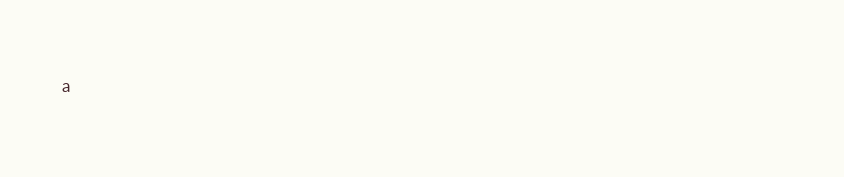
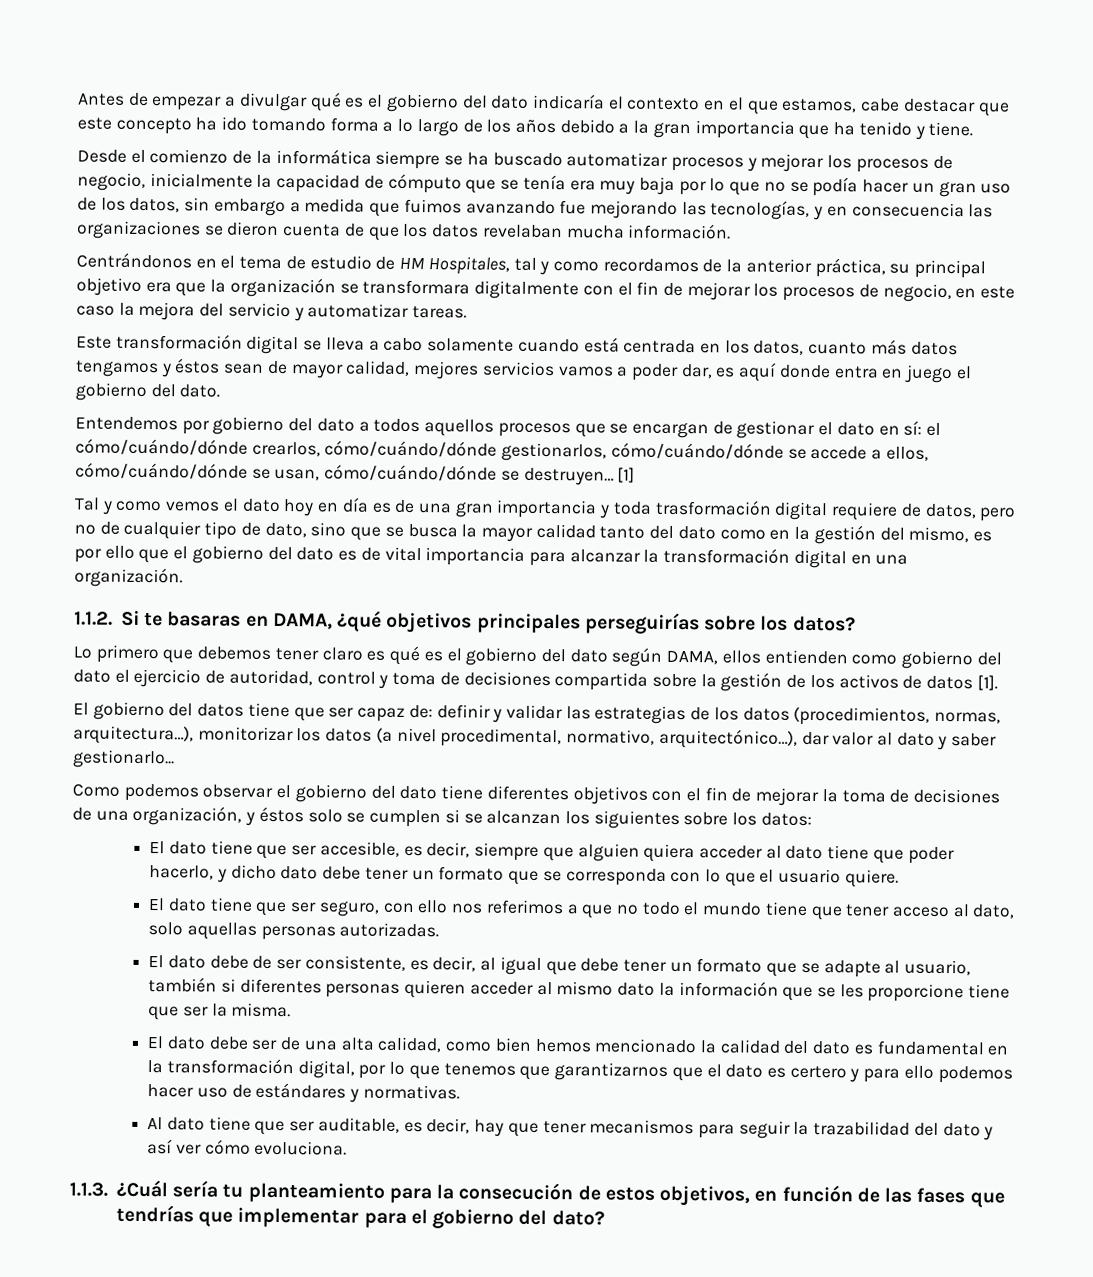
[62,83,70,92] a -> [77,92,1010,117] [77,116,974,140] [77,148,953,173] [77,172,1012,198] [77,197,994,221] [76,220,732,241] [76,252,987,279] [76,277,1016,303] [76,301,468,322] [76,333,958,356] [75,358,972,384] [75,382,221,401] [75,416,942,440] [75,438,929,462] [75,462,636,486] [74,497,1016,522] [74,520,992,545] [74,545,909,569] [74,567,183,588] [74,610,856,635] [73,644,1002,670] [73,668,998,692] [73,701,1002,726] [73,725,998,751] [73,749,175,769] [72,783,1001,807] [72,805,812,830] [149,840,955,865] [149,864,899,888] [148,897,1016,921] [148,922,440,941] [148,955,972,978] [148,977,1011,1003] [148,1002,292,1021] [147,1036,1009,1056] [147,1058,1013,1084] [147,1082,460,1103] [147,1116,994,1141] [147,1139,348,1156] [69,1179,1005,1208] [115,1204,605,1229] Antes de empezar a divulgar qué es el gobierno del dato indicaría el contexto en el que estamos, cabe destacar que este concepto ha ido tomando forma a lo largo de los años debido a la gran importancia que ha tenido y tiene. // Desde el comienzo de la informática siempre se ha buscado automatizar procesos y mejorar los procesos de negocio, inicialmente la capacidad de cómputo que se tenía era muy baja por lo que no se podía hacer un gran uso de los datos, sin embargo a medida que fuimos avanzando fue mejorando las tecnologías, y en consecuencia las organizaciones se dieron cuenta de que los datos revelaban mucha información. // Centrándonos en el tema de estudio de HM Hospitales, tal y como recordamos de la anterior práctica, su principal objetivo era que la organización se transformara digitalmente con el fin de mejorar los procesos de negocio, en este caso la mejora del servicio y automatizar tareas. // Este transformación digital se lleva a cabo solamente cuando está centrada en los datos, cuanto más datos tengamos y éstos sean de mayor calidad, mejores servicios vamos a poder dar, es aquí donde entra en juego el gobierno del dato. // Entendemos por gobierno del dato a todos aquellos procesos que se encargan de gestionar el dato en sí: el cómo/cuándo/dónde crearlos, cómo/cuándo/dónde gestionarlos, cómo/cuándo/dónde se accede a ellos, cómo/cuándo/dónde se usan, cómo/cuándo/dónde se destruyen… [1] // Tal y como vemos el dato hoy en día es de una gran importancia y toda trasformación digital requiere de datos, pero no de cualquier tipo de dato, sino que se busca la mayor calidad tanto del dato como en la gestión del mismo, es por ello que el gobierno del dato es de vital importancia para alcanzar la transformación digital en una organización. // 1.1.2. Si te basaras en DAMA, ¿qué objetivos principales perseguirías sobre los datos? // Lo primero que debemos tener claro es qué es el gobierno del dato según DAMA, ellos entienden como gobierno del dato el ejercicio de autoridad, control y toma de decisiones compartida sobre la gestión de los activos de datos [1]. // El gobierno del datos tiene que ser capaz de: definir y validar las estrategias de los datos (procedimientos, normas, arquitectura…), monitorizar los datos (a nivel procedimental, normativo, arquitectónico…), dar valor al dato y saber gestionarlo... // Como podemos observar el gobierno del dato tiene diferentes objetivos con el fin de mejorar la toma de decisiones de una organización, y éstos solo se cumplen si se alcanzan los siguientes sobre los datos: // El dato tiene que ser accesible, es decir, siempre que alguien quiera acceder al dato tiene que poder hacerlo, y dicho dato debe tener un formato que se corresponda con lo que el usuario quiere. // El dato tiene que ser seguro, con ello nos referimos a que no todo el mundo tiene que tener acceso al dato, solo aquellas personas autorizadas. // El dato debe de ser consistente, es decir, al igual que debe tener un formato que se adapte al usuario, también si diferentes personas quieren acceder al mismo dato la información que se les proporcione tiene que ser la misma. // El dato debe ser de una alta calidad, como bien hemos mencionado la calidad del dato es fundamental en la transformación digital, por lo que tenemos que garantizarnos que el dato es certero y para ello podemos hacer uso de estándares y normativas. // Al dato tiene que ser auditable, es decir, hay que tener mecanismos para seguir la trazabilidad del dato y así ver cómo evoluciona. // 1.1.3. ¿Cuál sería tu planteamiento para la consecución de estos objetivos, en función de las fases que tendrías que implementar para el gobierno del dato?

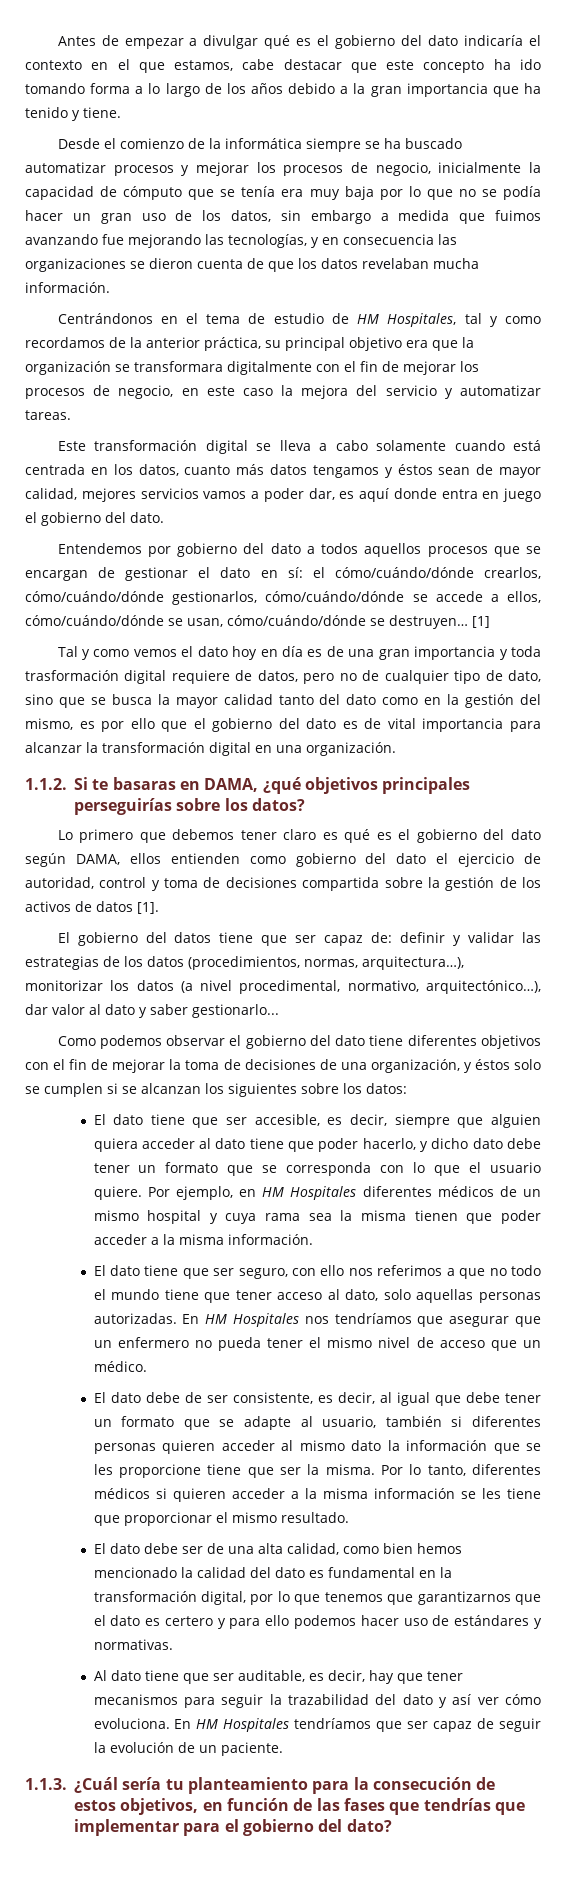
(899, 878) none -> [147,1186,541,1200] [93,1210,541,1224] [93,1234,313,1245] Por ejemplo, en HM Hospitales diferentes médicos de un mismo hospital y cuya rama sea la misma tienen que poder acceder a la misma información.
(440, 930) none -> [182,1313,541,1327] [93,1337,542,1351] [93,1361,147,1372] En HM Hospitales nos tendríamos que asegurar que un enfermero no pueda tener el mismo nivel de acceso que un médico.
(292, 1010) none -> [380,1464,542,1476] [93,1488,541,1502] [93,1512,349,1526] Por lo tanto, diferentes médicos si quieren acceder a la misma información se les tiene que proporcionar el mismo resultado.
(348, 1148) none -> [174,1718,541,1732] [93,1742,283,1756] En HM Hospitales tendríamos que ser capaz de seguir la evolución de un paciente.

